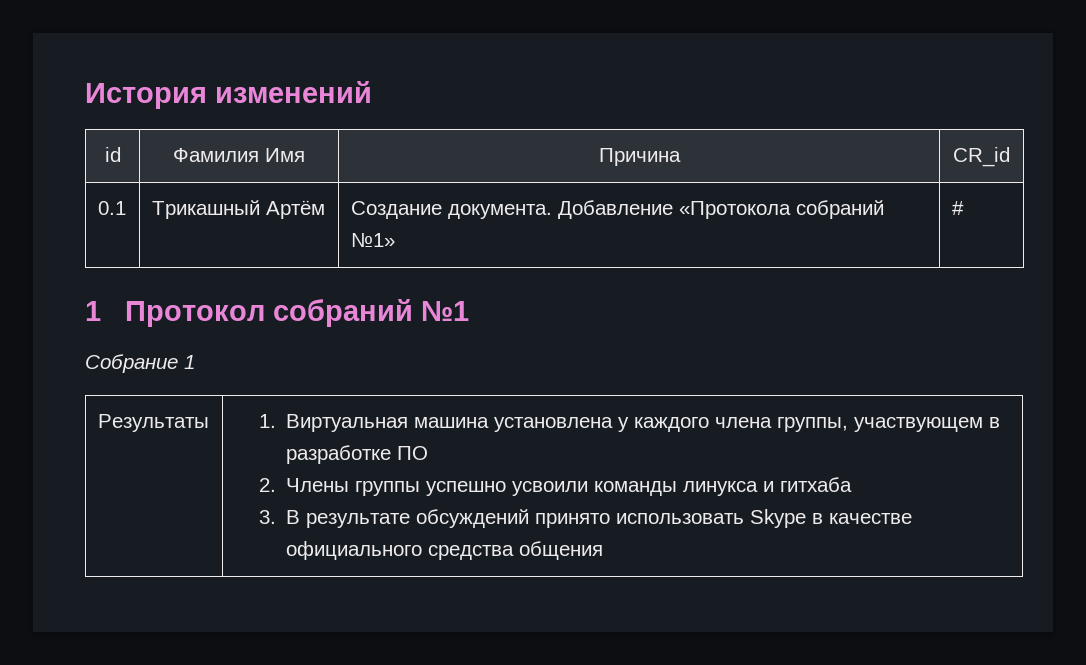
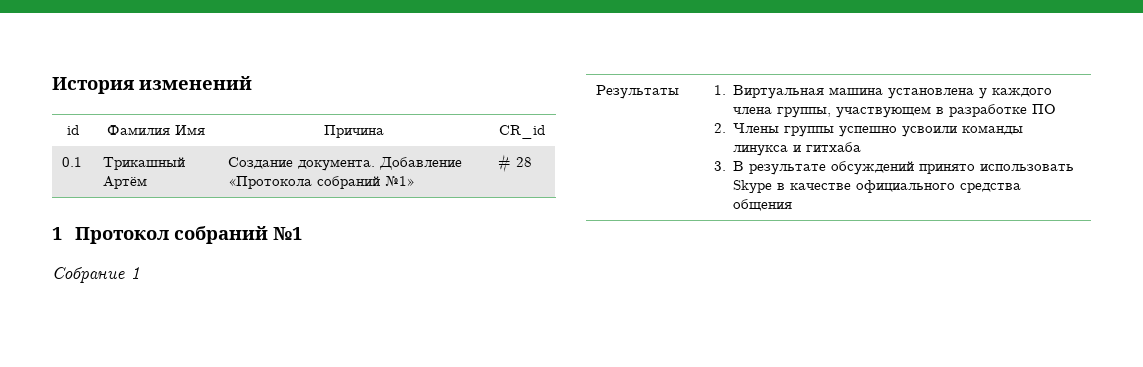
(964, 208) none -> [516,157,533,167] 28

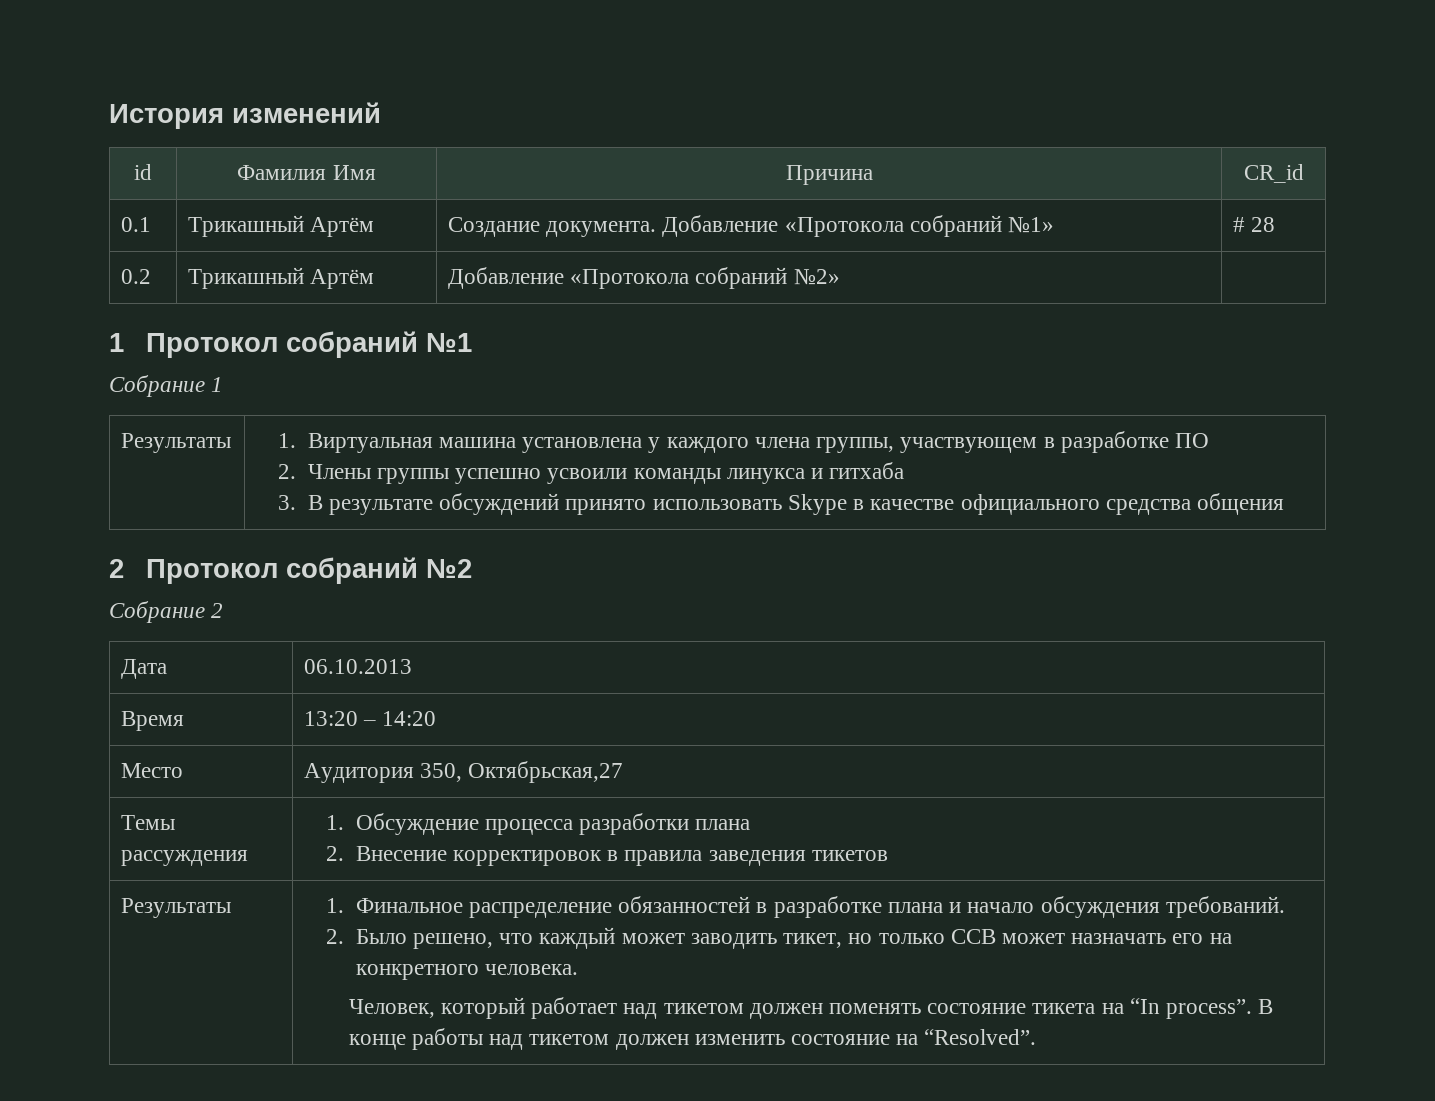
(533, 162) none -> [120,269,151,284] [187,267,375,289] [447,267,840,289] // 0.2 | Трикашный Артём | Добавление «Протокола собраний №2» |
(793, 205) none -> [109,557,473,584] [109,601,224,623] [120,659,167,679] [303,659,412,674] [120,711,184,731] [303,711,437,726] [120,763,183,778] [303,761,624,783] [120,815,175,830] [120,850,248,866] [326,813,751,835] [326,846,888,866] [120,898,231,918] [326,896,1285,918] [326,927,1232,949] [355,964,579,980] [348,997,1274,1019] [348,1028,1037,1050] // 2 Протокол собраний №2 // Собрание 2 // Дата | 06.10.2013 // Время | 13:20 – 14:20 // Место | Аудитория 350, Октябрьская,27 // Темы рассуждения | 1. Обсуждение процесса разработки плана // 2. Внесение корректировок в правила заведения тикетов // Результаты | 1. Финальное распределение обязанностей в разработке плана и начало обсуждения требований. // 2. Было решено, что каждый может заводить тикет, но только CCB может назначать его на конкретного человека. // Человек, который работает над тикетом должен поменять состояние тикета на “In process”. В конце работы над тикетом должен изменить состояние на “Resolved”.

